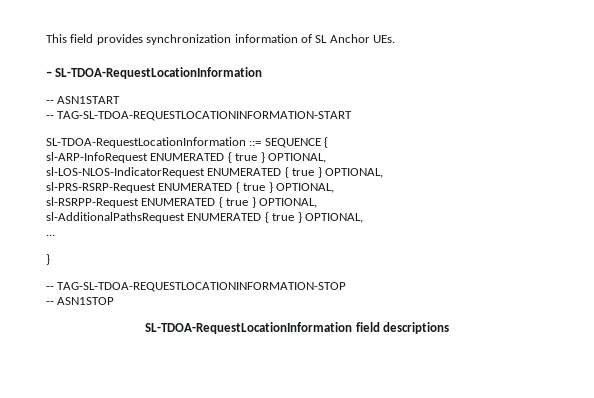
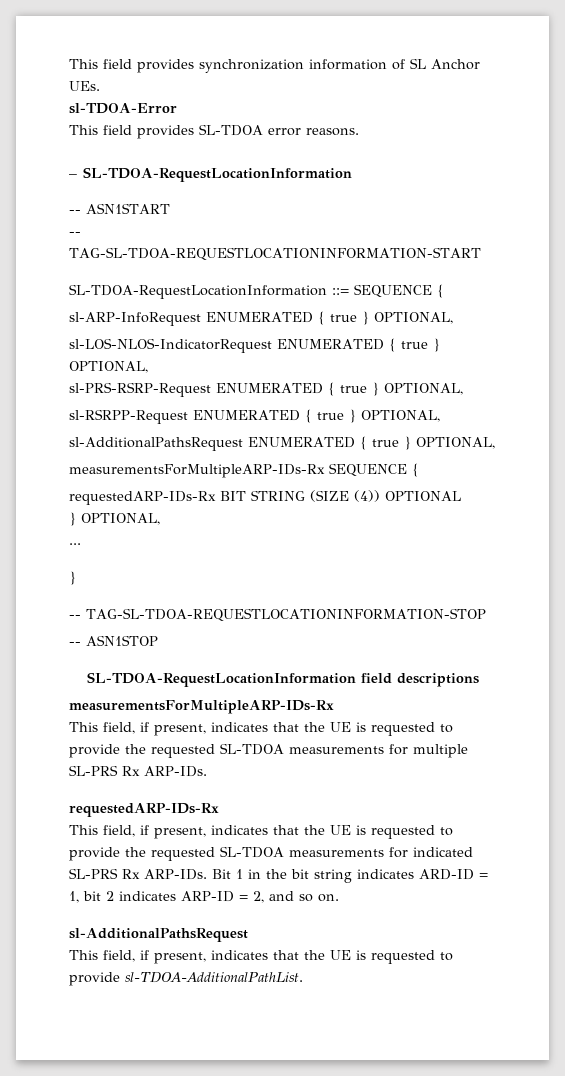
(395, 39) none -> [69,103,177,114] [69,124,359,139] // sl-TDOA-Error // This field provides SL-TDOA error reasons.
(363, 218) none -> [69,463,419,478] [69,490,461,505] [69,512,160,526] // measurementsForMultipleARP-IDs-Rx SEQUENCE { // requestedARP-IDs-Rx BIT STRING (SIZE (4)) OPTIONAL // } OPTIONAL,
(449, 328) none -> [69,700,334,714] [69,722,453,736] [69,743,468,758] [69,765,207,777] [69,803,219,817] [69,825,453,839] [69,846,473,861] [69,868,488,883] [69,891,339,903] [69,928,248,942] [69,950,453,964] [69,972,303,986] // measurementsForMultipleARP-IDs-Rx // This field, if present, indicates that the UE is requested to provide the requested SL-TDOA measurements for multiple SL-PRS Rx ARP-IDs. // requestedARP-IDs-Rx // This field, if present, indicates that the UE is requested to provide the requested SL-TDOA measurements for indicated SL-PRS Rx ARP-IDs. Bit 1 in the bit string indicates ARD-ID = 1, bit 2 indicates ARP-ID = 2, and so on. // sl-AdditionalPathsRequest // This field, if present, indicates that the UE is requested to provide sl-TDOA-AdditionalPathList.

